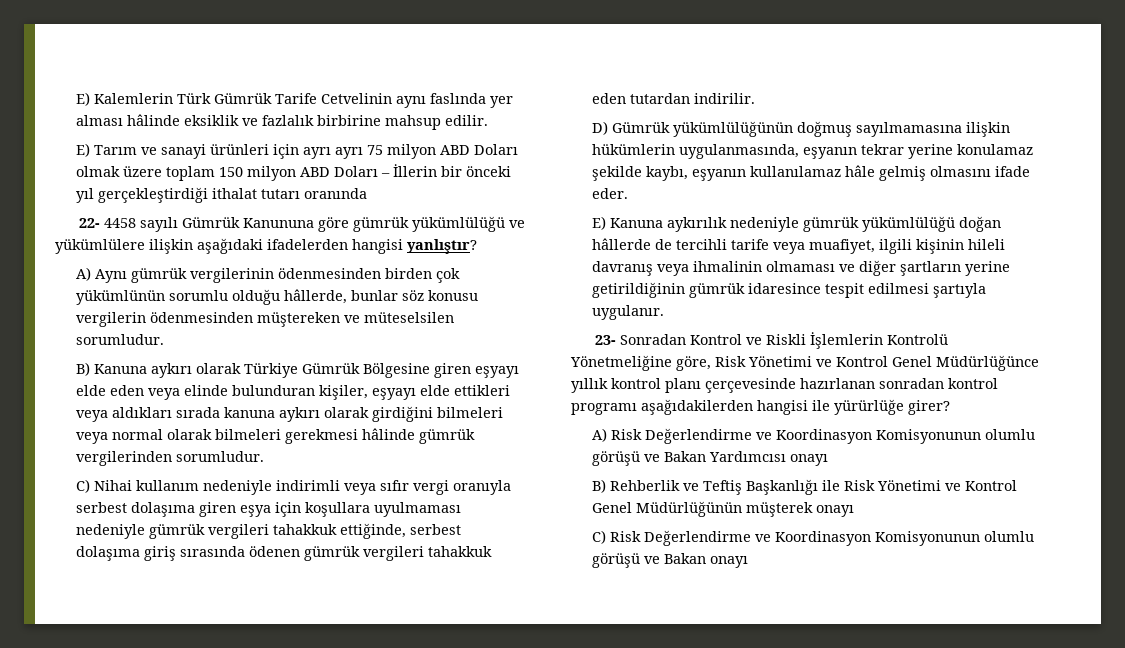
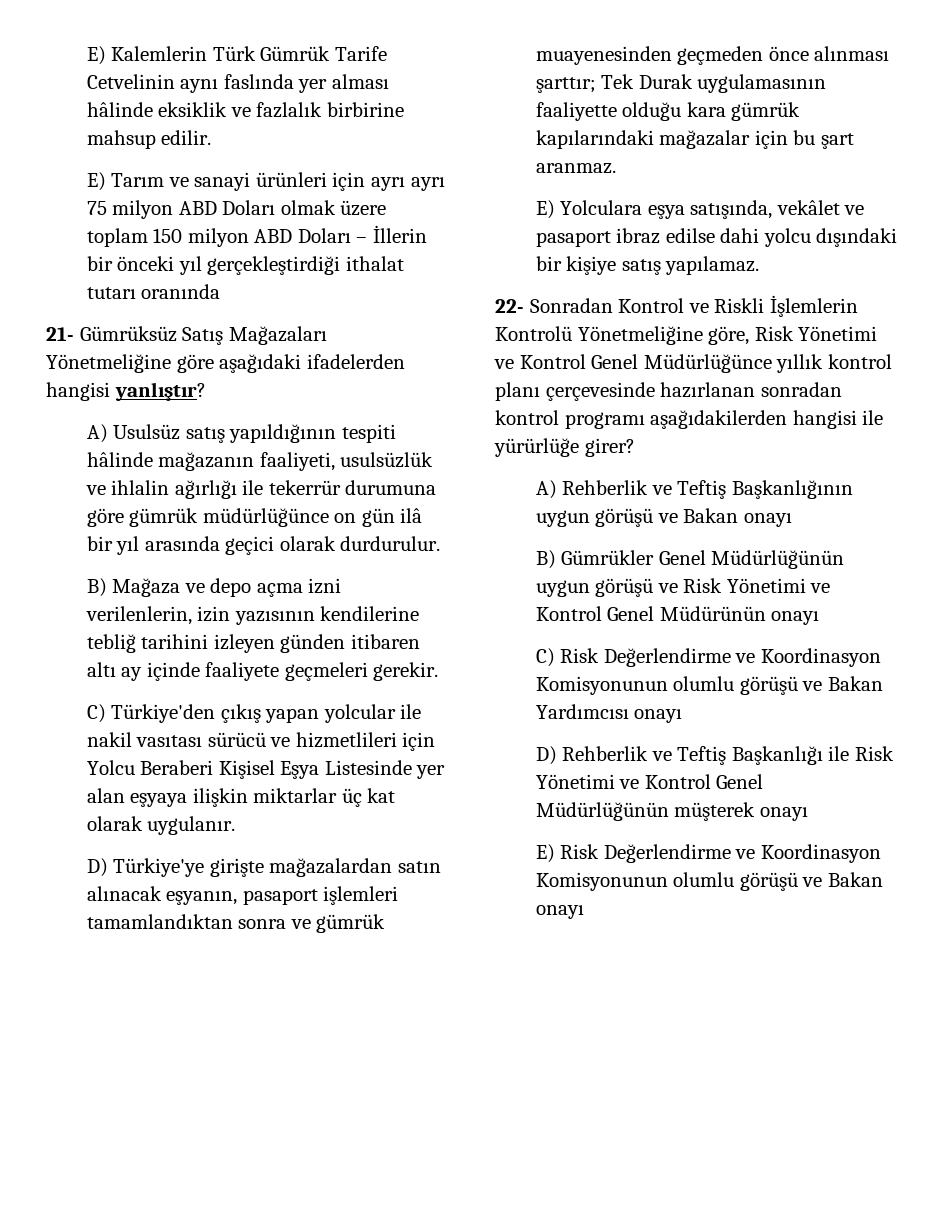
[79,216,526,232] [55,239,193,254] 22- 4458 sayılı Gümrük Kanununa göre gümrük yükümlülüğü ve yükümlülere ilişkin -> [46,326,327,345] [46,354,214,373] 21- Gümrüksüz Satış Mağazaları Yönetmeliğine göre
[95,268,461,283] [76,289,479,305] [76,312,455,327] [76,334,165,345] [76,362,520,378] [76,385,511,400] [76,406,504,422] [76,428,476,444] [76,451,265,466] [76,479,512,495] [76,502,462,517] [76,523,462,539] [76,546,493,561] [592,93,756,104] [592,121,1011,137] [592,144,1034,159] [592,165,1031,181] [592,188,629,199] [592,216,1002,232] [592,238,1006,254] [592,260,1011,276] [592,282,987,298] [592,305,665,320] [595,335,617,345] Aynı gümrük vergilerinin ödenmesinden birden çok yükümlünün sorumlu olduğu hâllerde, bunlar söz konusu vergilerin ödenmesinden müştereken ve müteselsilen sorumludur. // B) Kanuna aykırı olarak Türkiye Gümrük Bölgesine giren eşyayı elde eden veya elinde bulunduran kişiler, eşyayı elde ettikleri veya aldıkları sırada kanuna aykırı olarak girdiğini bilmeleri veya normal olarak bilmeleri gerekmesi hâlinde gümrük vergilerinden sorumludur. // C) Nihai kullanım nedeniyle indirimli veya sıfır vergi oranıyla serbest dolaşıma giren eşya için koşullara uyulmaması nedeniyle gümrük vergileri tahakkuk ettiğinde, serbest dolaşıma giriş sırasında ödenen gümrük vergileri tahakkuk eden tutardan indirilir. // D) Gümrük yükümlülüğünün doğmuş sayılmamasına ilişkin hükümlerin uygulanmasında, eşyanın tekrar yerine konulamaz şekilde kaybı, eşyanın kullanılamaz hâle gelmiş olmasını ifade eder. // E) Kanuna aykırılık nedeniyle gümrük yükümlülüğü doğan hâllerde de tercihli tarife veya muafiyet, ilgili kişinin hileli davranış veya ihmalinin olmaması ve diğer şartların yerine getirildiğinin gümrük idaresince tespit edilmesi şartıyla uygulanır. // 23- -> [113,424,396,443] [86,452,434,471] [85,480,437,499] [86,508,423,527] [86,536,441,555] [86,578,342,597] [85,606,420,625] [86,634,420,653] [86,662,439,681] [86,704,422,723] [86,732,436,751] [86,760,446,779] [86,788,396,807] [86,816,236,835] [86,858,441,877] [86,886,399,905] [86,914,386,933] [535,46,890,65] [535,74,827,93] [535,102,801,121] [535,130,854,149] [535,163,616,174] [535,200,865,219] [535,228,898,247] [535,256,760,275] [495,299,524,313] Usulsüz satış yapıldığının tespiti hâlinde mağazanın faaliyeti, usulsüzlük ve ihlalin ağırlığı ile tekerrür durumuna göre gümrük müdürlüğünce on gün ilâ bir yıl arasında geçici olarak durdurulur. // B) Mağaza ve depo açma izni verilenlerin, izin yazısının kendilerine tebliğ tarihini izleyen günden itibaren altı ay içinde faaliyete geçmeleri gerekir. // C) Türkiye'den çıkış yapan yolcular ile nakil vasıtası sürücü ve hizmetlileri için Yolcu Beraberi Kişisel Eşya Listesinde yer alan eşyaya ilişkin miktarlar üç kat olarak uygulanır. // D) Türkiye'ye girişte mağazalardan satın alınacak eşyanın, pasaport işlemleri tamamlandıktan sonra ve gümrük muayenesinden geçmeden önce alınması şarttır; Tek Durak uygulamasının faaliyette olduğu kara gümrük kapılarındaki mağazalar için bu şart aranmaz. // E) Yolculara eşya satışında, vekâlet ve pasaport ibraz edilse dahi yolcu dışındaki bir kişiye satış yapılamaz. // 22-
(608, 435) none -> [562,480,853,499] [535,508,792,527] [535,550,845,569] [535,578,831,597] [535,606,820,625] [535,648,555,667] Rehberlik ve Teftiş Başkanlığının uygun görüşü ve Bakan onayı // B) Gümrükler Genel Müdürlüğünün uygun görüşü ve Risk Yönetimi ve Kontrol Genel Müdürünün onayı // C)
[592,479,607,493] B) -> [535,746,557,765] D)
[592,530,607,544] C) -> [535,844,555,863] E)

